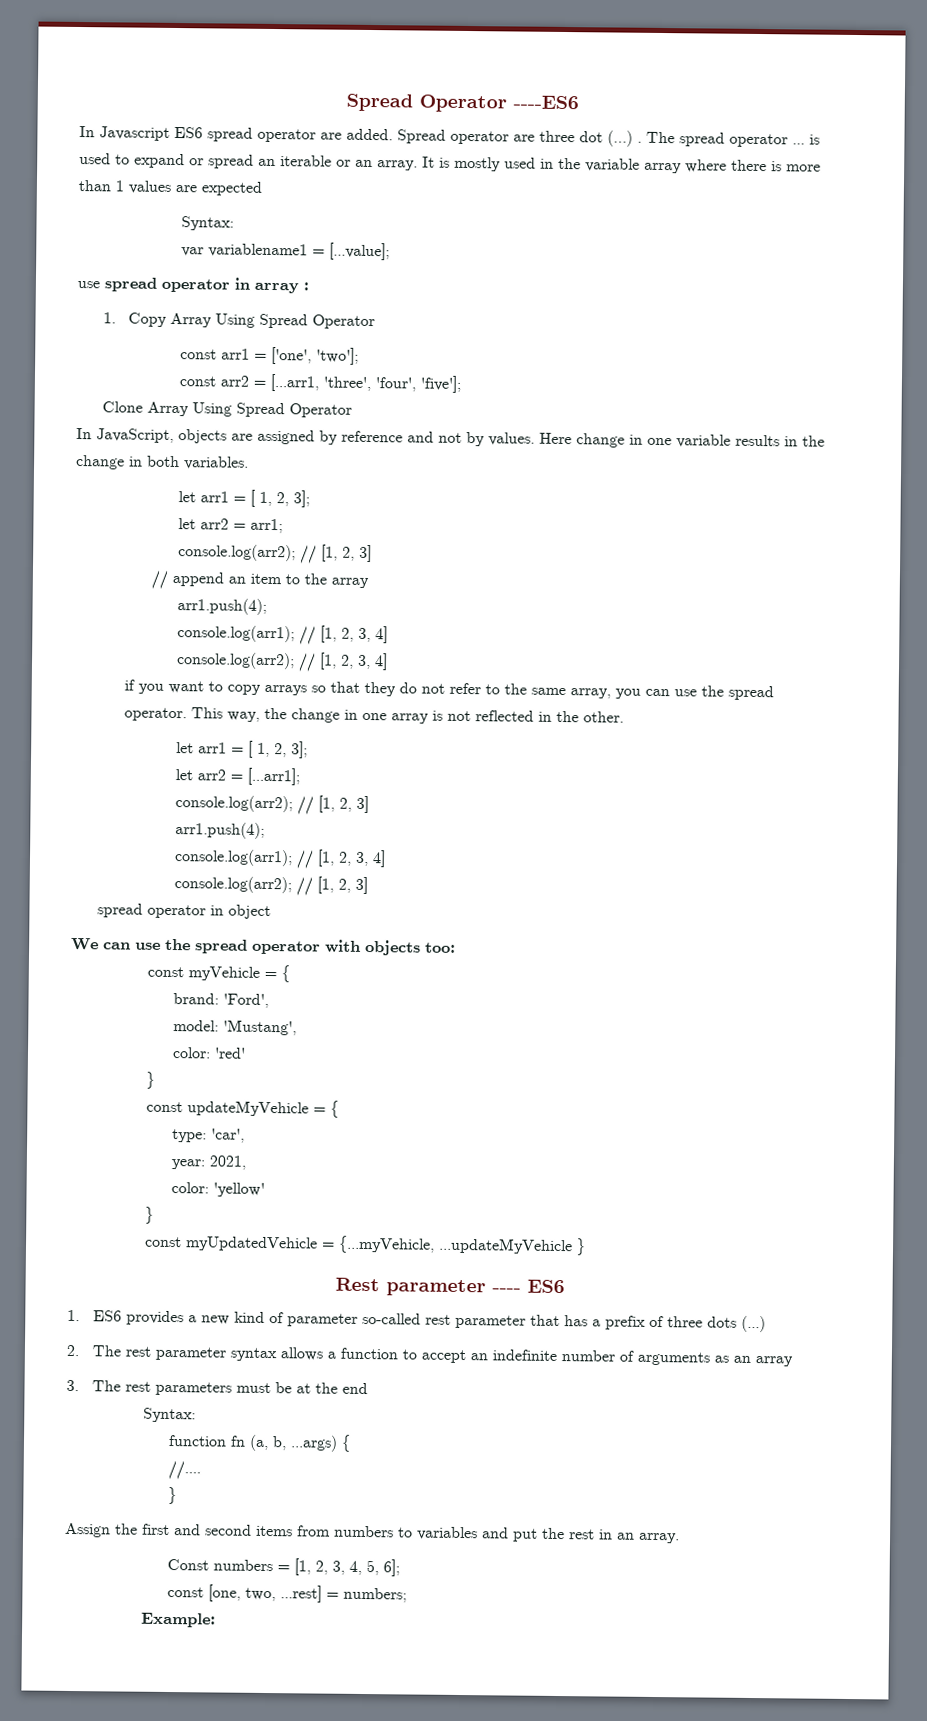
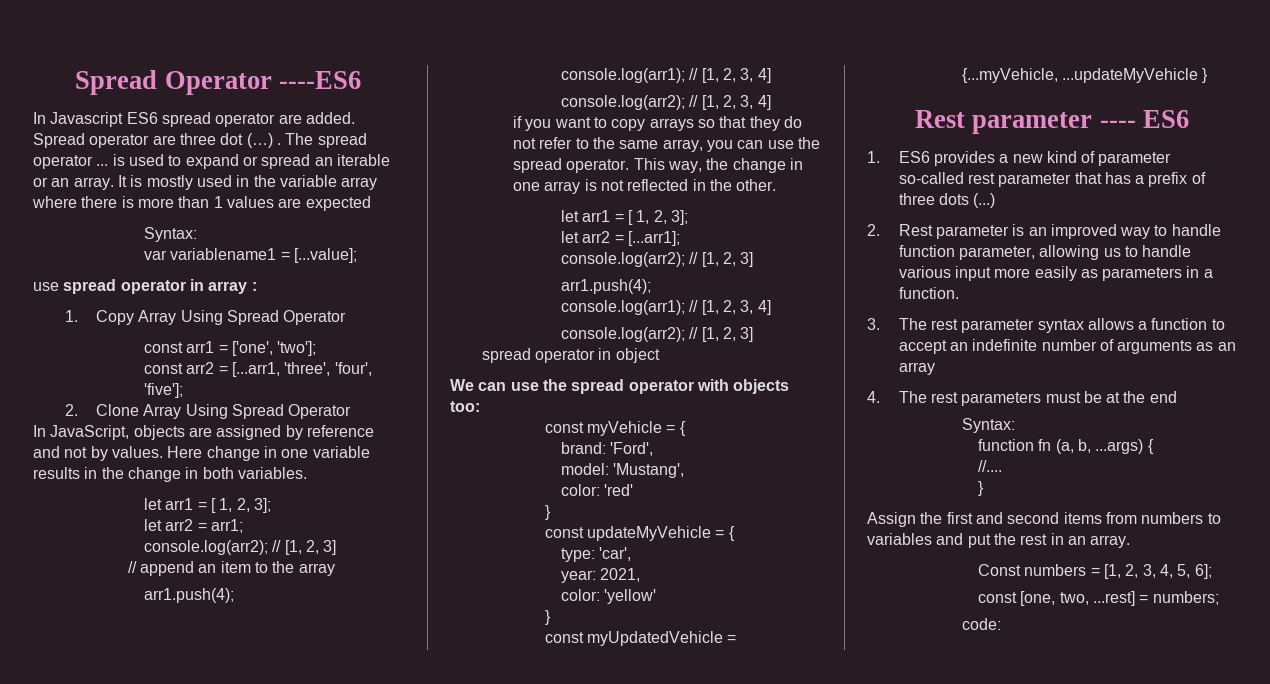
(461, 384) none -> [64,404,78,416] 2.
(79, 1350) none -> [898,224,1221,239] [898,245,1192,260] [898,266,1213,281] [898,287,959,299] [867,318,880,330] Rest parameter is an improved way to handle function parameter, allowing us to handle various input more easily as parameters in a function. // 3.
[66,1379,79,1392] 3. -> [867,391,880,403] 4.
[140,1612,216,1628] Example: -> [961,618,1001,630] code:

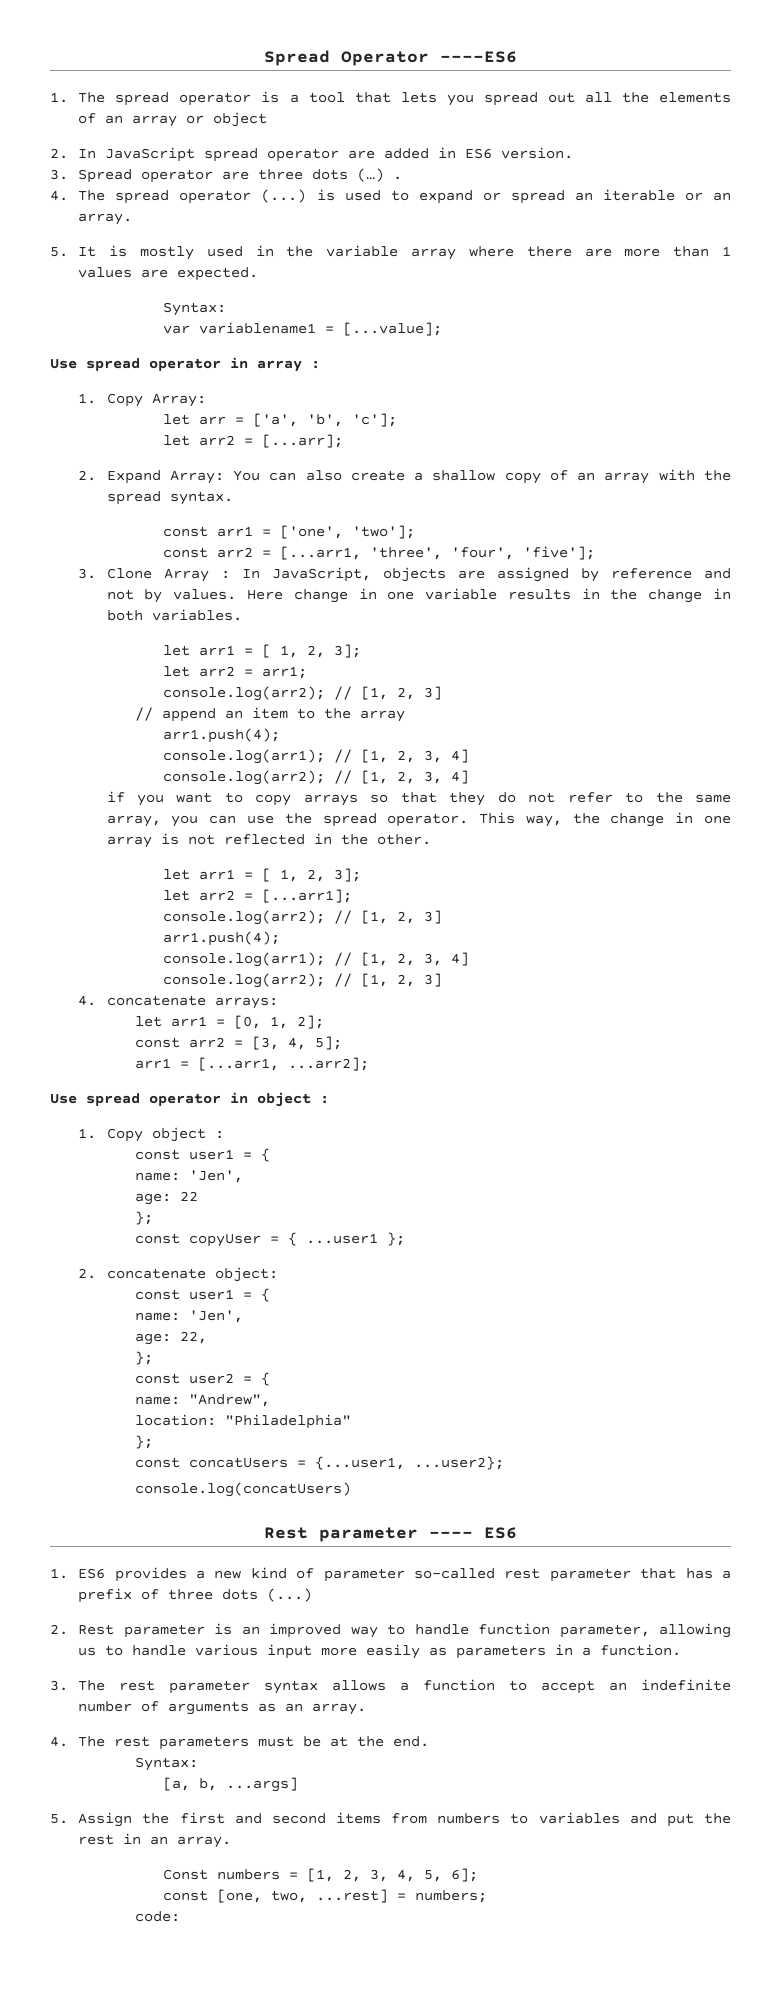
[33,112,355,127] In Javascript ES6 spread operator are added. -> [50,91,731,106] [78,112,268,127] [50,147,574,162] [50,169,68,180] 1. The spread operator is a tool that lets you spread out all the elements of an array or object // 2. In JavaScript spread operator are added in ES6 version. // 3.
[220,133,244,145] dot -> [312,169,349,180] dots
[285,133,367,148] [33,155,109,169] The spread operator ... -> [50,189,307,204] // 4. The spread operator (...)
(114, 183) none -> [50,247,68,257] // 5.
[121,196,134,208] is -> [584,248,612,257] are
[305,196,371,211] expected -> [177,267,259,281] expected.
[33,282,59,291] use -> [50,359,77,369] Use
[138,310,347,325] Array Using Spread Operator -> [151,393,206,407] [163,413,398,427] [163,434,344,448] [78,469,731,484] [106,491,233,505] Array: // let arr = ['a', 'b', 'c']; // let arr2 = [...arr]; // 2. Expand Array: You can also create a shallow copy of an array with the spread syntax.
[64,404,78,416] 2. -> [78,568,97,579] 3.
[185,404,352,419] Using Spread Operator // -> [220,570,230,579] :
[481,348,660,363] [450,379,790,394] [450,401,480,412] [544,421,686,436] [561,442,654,456] [561,463,685,478] [561,484,634,496] [544,505,551,520] [544,526,735,541] [561,547,632,562] [561,568,641,583] [561,589,657,604] [544,610,551,625] [544,631,737,646] [961,68,1209,83] spread operator in object // We can use the spread operator with objects too: // const myVehicle = { // brand: 'Ford', // model: 'Mustang', // color: 'red' // } // const updateMyVehicle = { // type: 'car', // year: 2021, // color: 'yellow' // } // const myUpdatedVehicle = {...myVehicle, ...updateMyVehicle } -> [78,995,278,1009] [134,1015,324,1029] [134,1036,342,1050] [134,1057,369,1071] [50,1092,329,1107] [78,1127,224,1142] [134,1148,270,1162] [134,1170,243,1183] [134,1191,198,1205] [134,1211,153,1225] [134,1232,405,1247] [78,1267,278,1282] [134,1288,270,1302] [134,1310,243,1323] [134,1331,207,1345] [134,1351,153,1365] [134,1372,270,1386] [134,1394,270,1407] [134,1414,351,1429] [134,1435,153,1449] [134,1456,504,1470] [134,1482,351,1497] 4. concatenate arrays: // let arr1 = [0, 1, 2]; // const arr2 = [3, 4, 5]; // arr1 = [...arr1, ...arr2]; // Use spread operator in object : // 1. Copy object : // const user1 = { // name: 'Jen', // age: 22 // }; // const copyUser = { ...user1 }; // 2. concatenate object: // const user1 = { // name: 'Jen', // age: 22, // }; // const user2 = { // name: "Andrew", // location: "Philadelphia" // }; // const concatUsers = {...user1, ...user2}; // console.log(concatUsers)
[898,362,935,375] array -> [312,1703,367,1715] array.
[1149,391,1177,403] [961,418,1015,433] [978,439,1154,454] [978,460,1002,472] [978,481,984,496] end // Syntax: // function fn (a, b, ...args) { // //.... // } // -> [393,1736,430,1747] [134,1757,198,1771] [163,1777,299,1792] [50,1814,68,1824] end. // Syntax: // [a, b, ...args] // 5.

